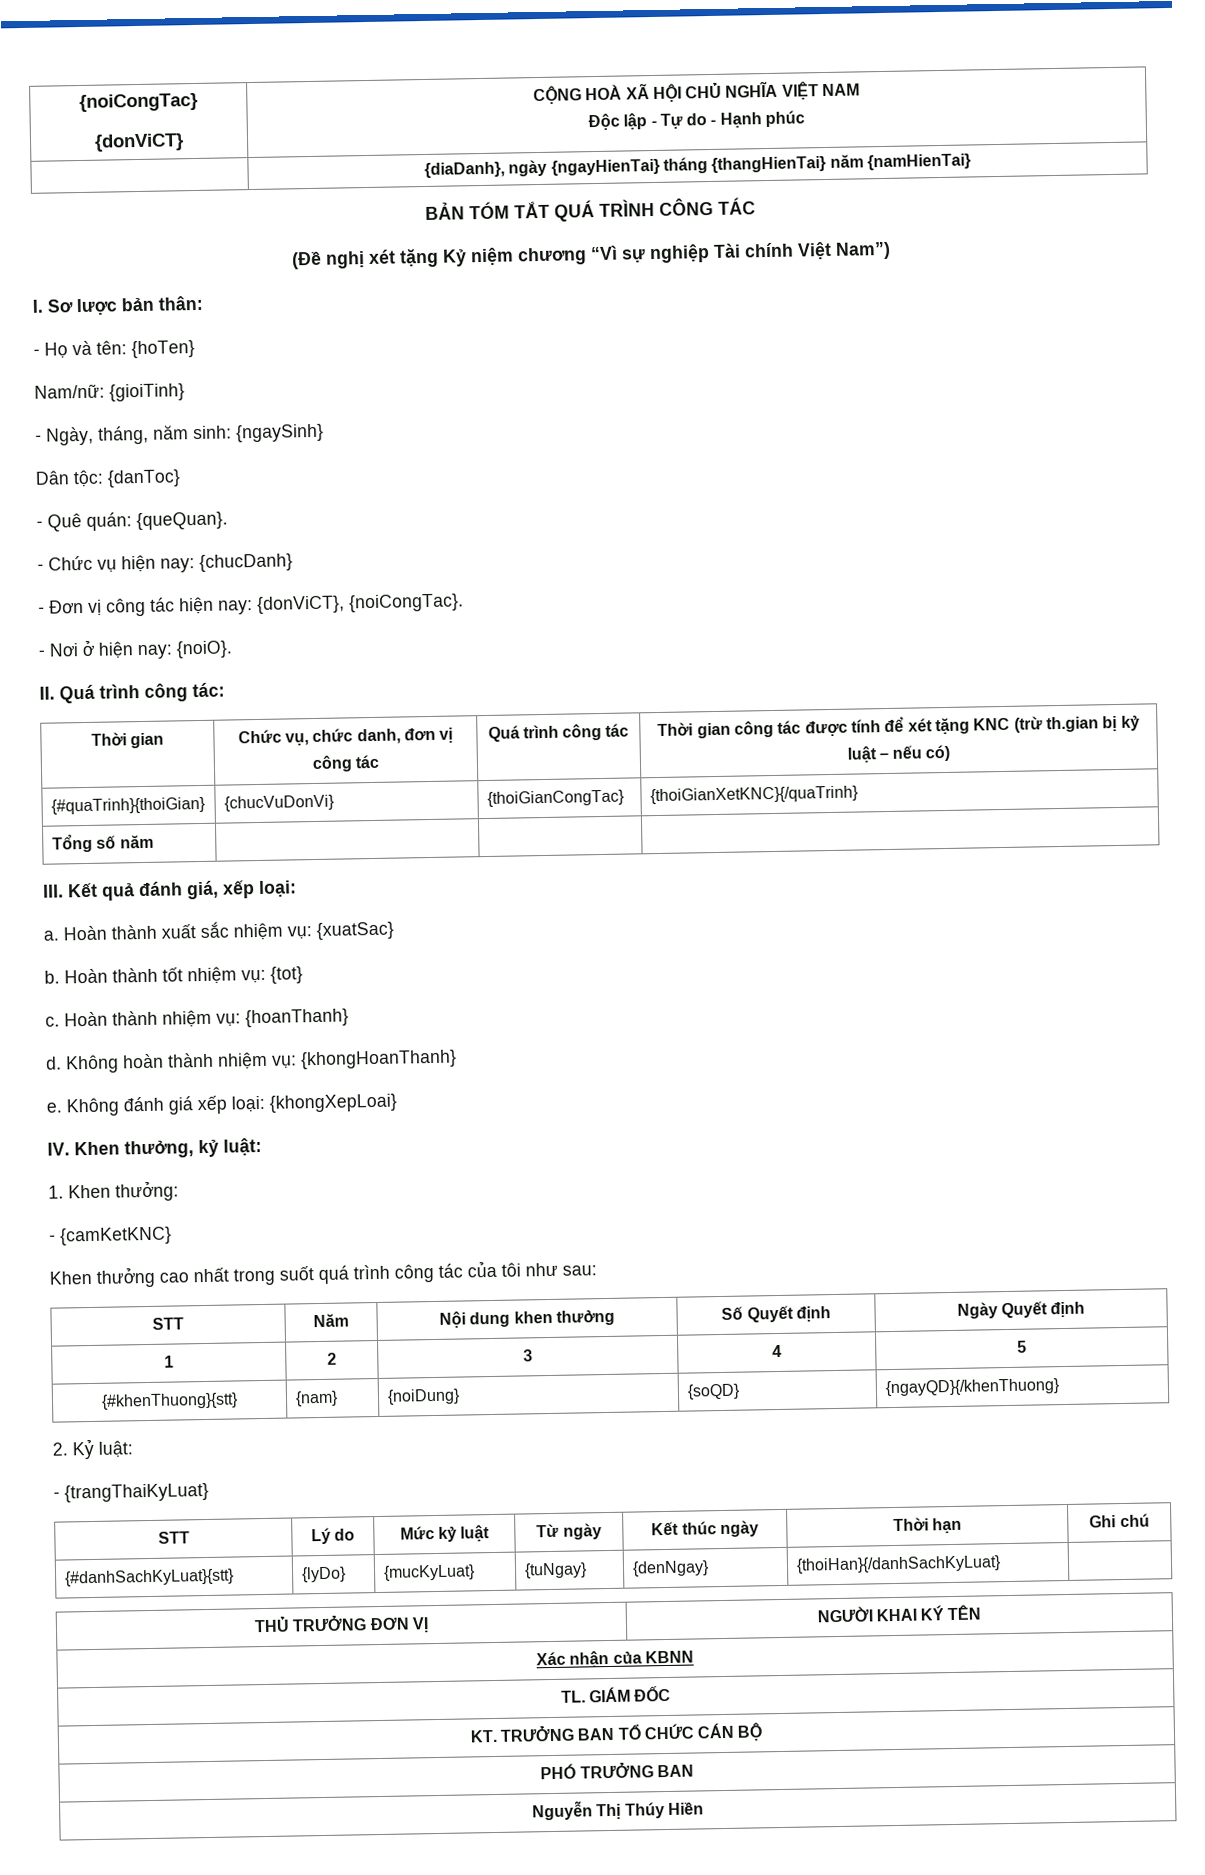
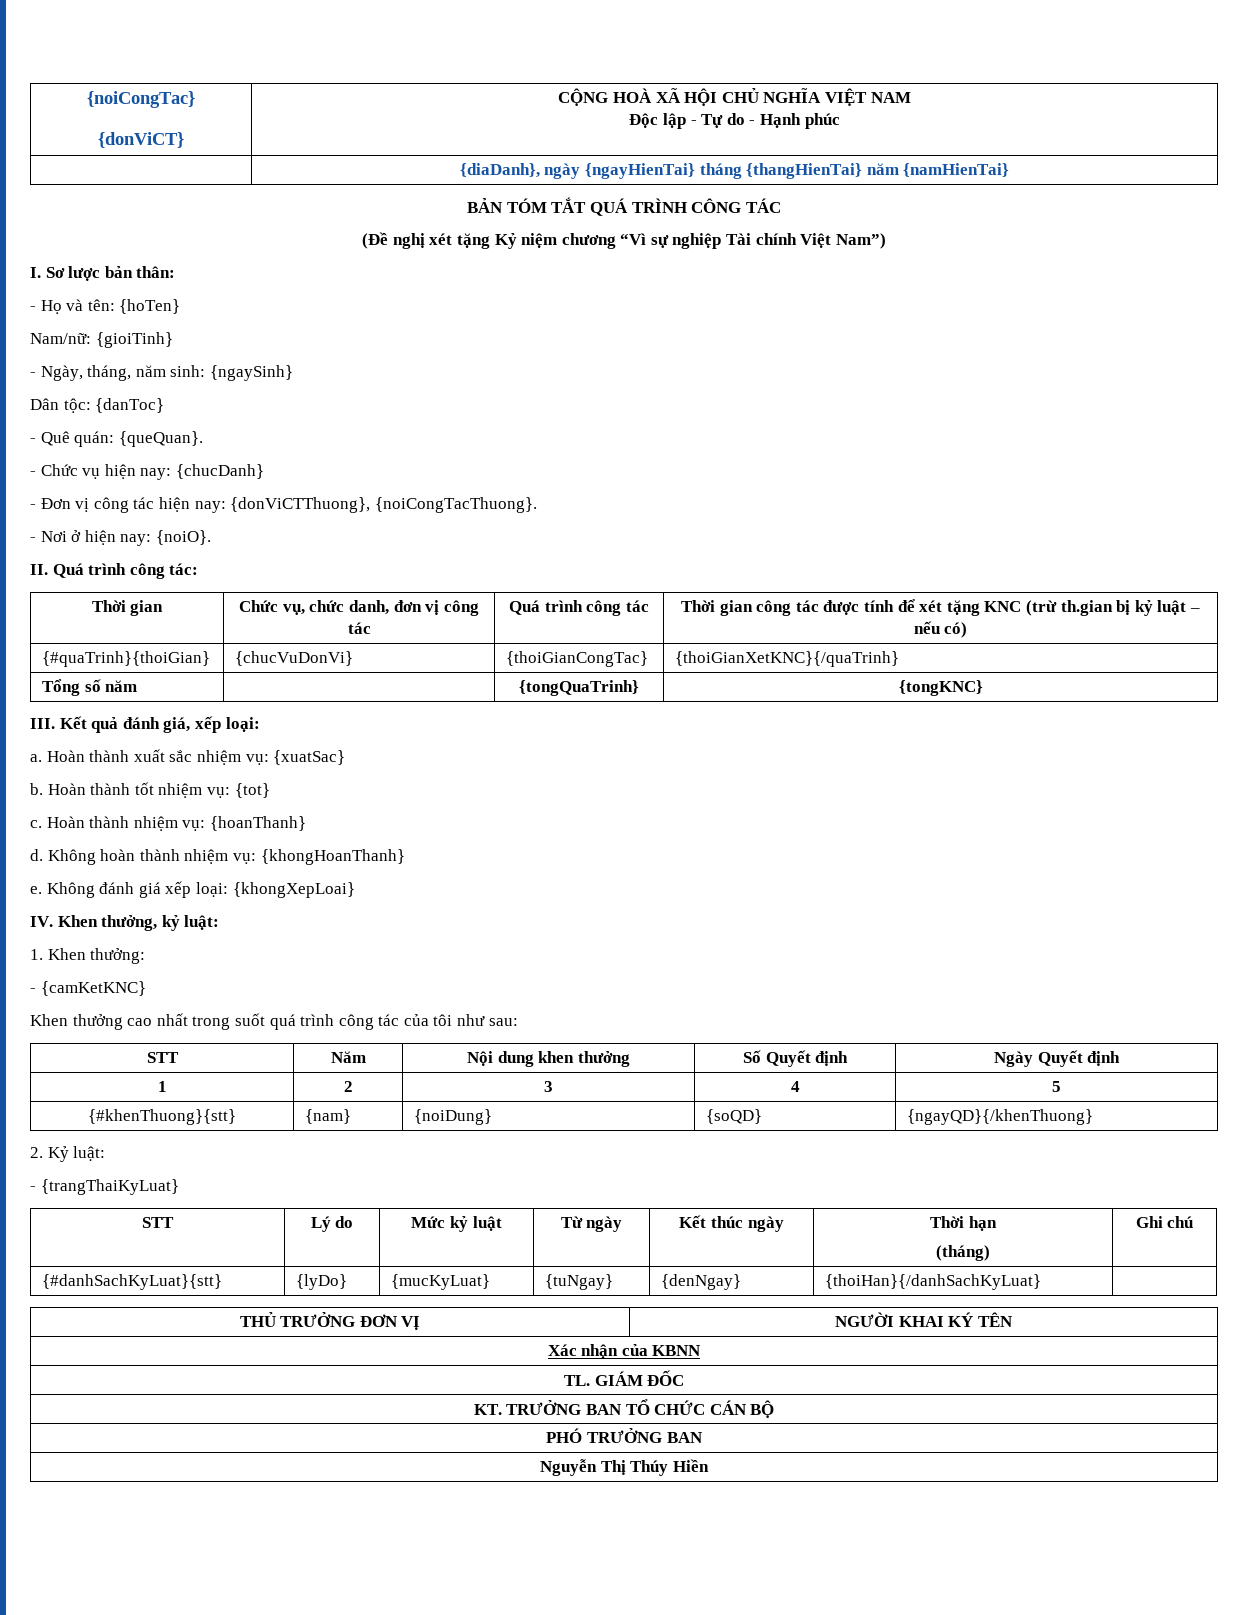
[257,593,464,614] {donViCT}, {noiCongTac}. -> [230,497,537,513] {donViCTThuong}, {noiCongTacThuong}.
(154, 841) | -> [519,680,639,696] [898,680,983,696] {tongQuaTrinh} | {tongKNC}
(963, 1525) none -> [936,1245,990,1261] // (tháng)

